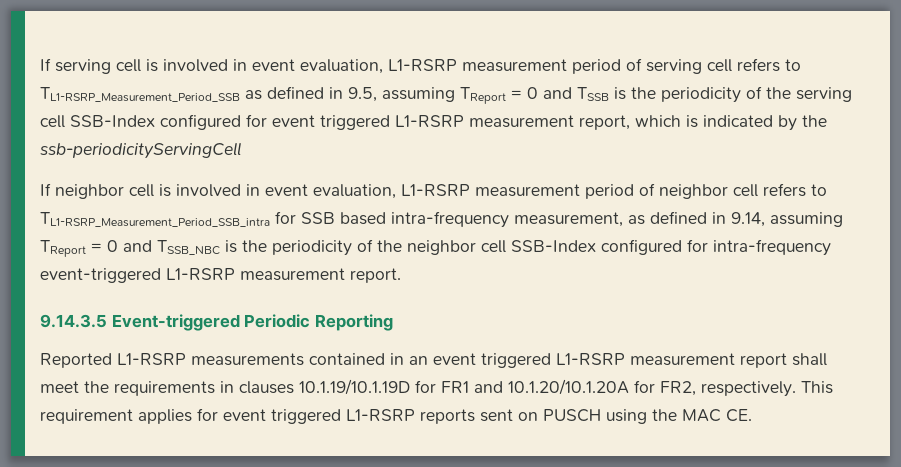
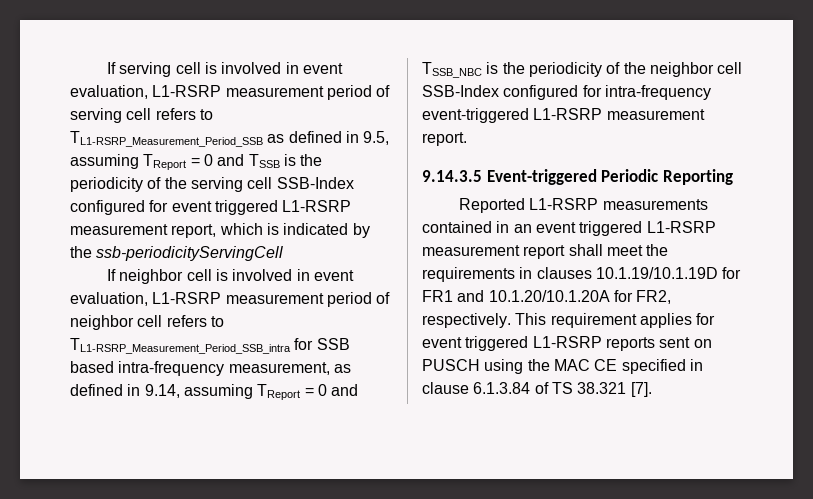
[726,409,752,422] CE. -> [594,359,703,374] [422,382,652,397] CE specified in clause 6.1.3.84 of TS 38.321 [7].

